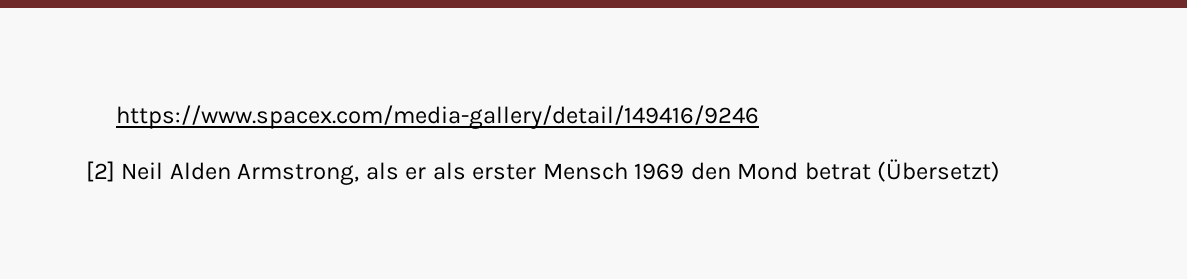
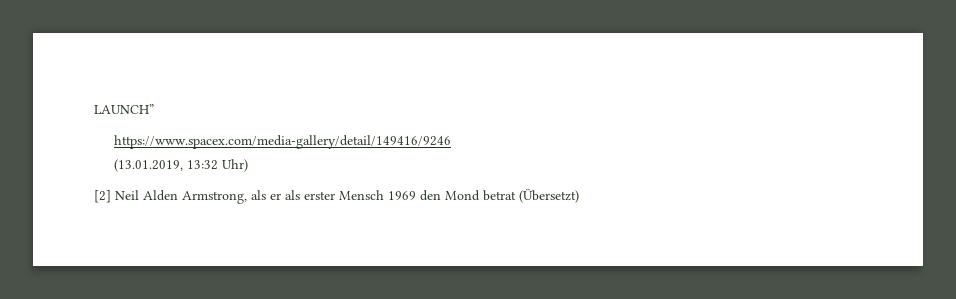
(116, 117) none -> [94,104,154,114] LAUNCH” //
(760, 117) none -> [113,159,248,172] // (13.01.2019, 13:32 Uhr)

